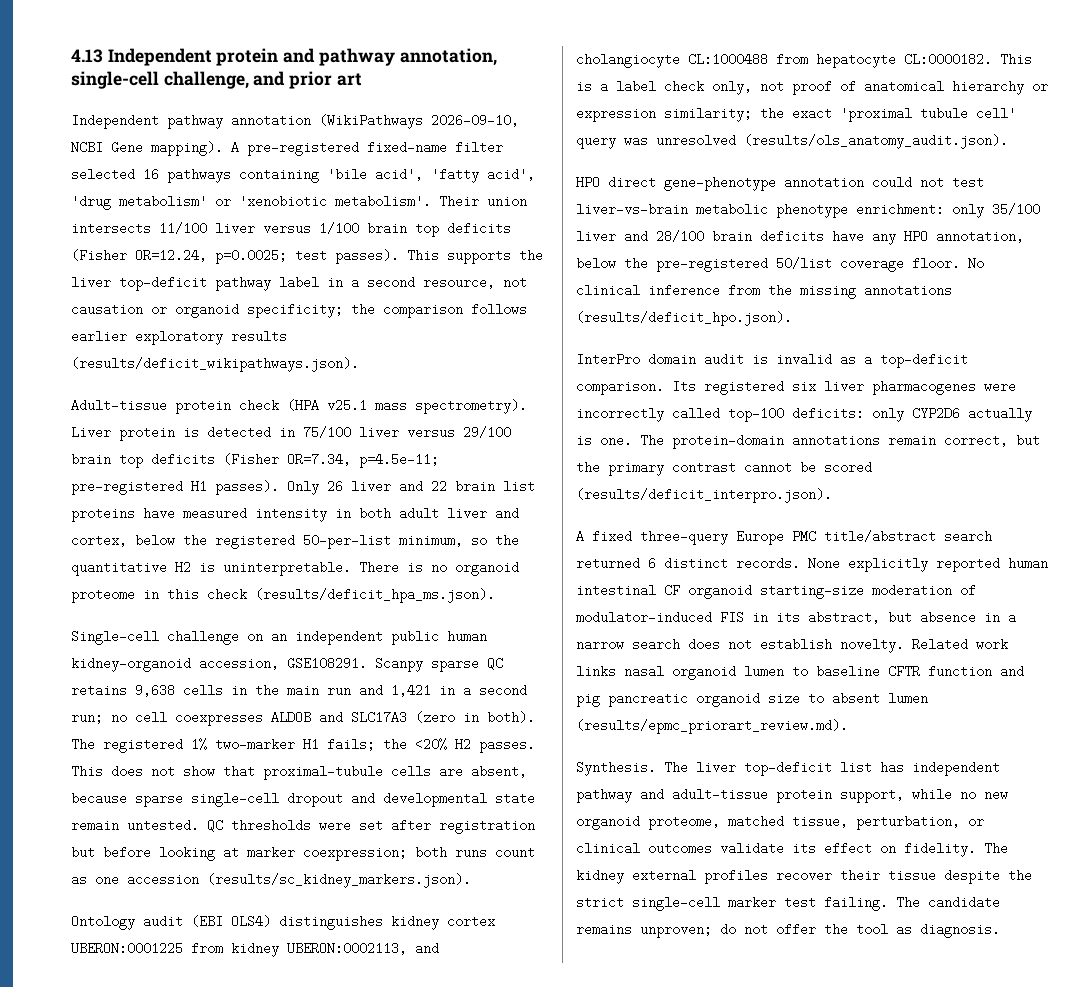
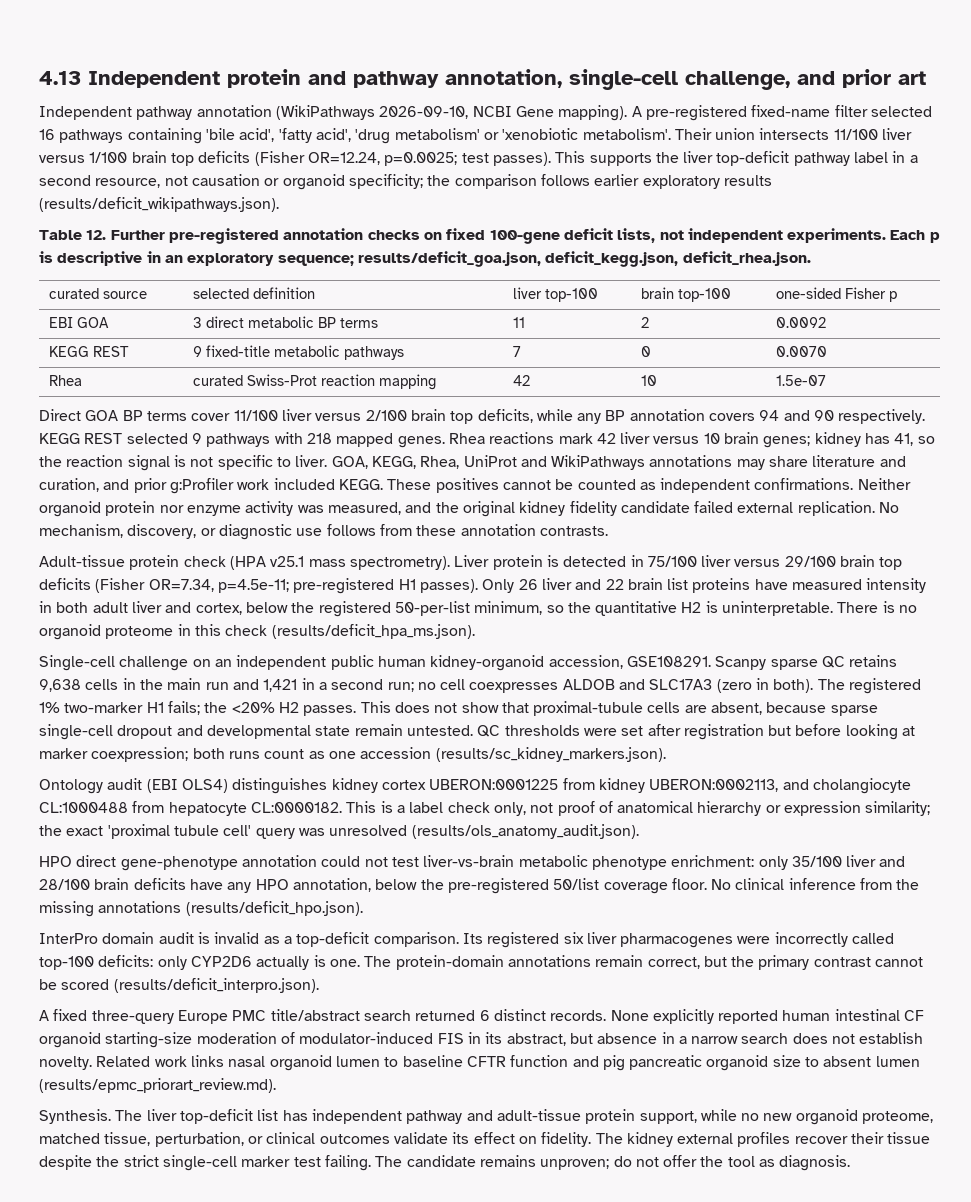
(359, 364) none -> [39,228,940,244] [39,251,811,267] [49,288,148,299] [193,287,316,299] [513,287,599,302] [641,287,732,302] [776,287,898,302] [49,317,110,328] [193,316,379,328] [513,317,526,328] [641,317,650,328] [776,317,827,328] [49,346,130,357] [193,345,405,360] [513,346,522,357] [641,346,652,357] [776,346,828,357] [49,375,83,386] [193,374,437,390] [513,375,531,386] [641,375,658,386] [776,375,827,386] [39,409,926,424] [39,432,935,448] [39,455,906,471] [39,478,911,494] [39,501,900,517] [39,524,608,540] // Table 12. Further pre-registered annotation checks on fixed 100-gene deficit lists, not independent experiments. Each p is descriptive in an exploratory sequence; results/deficit_goa.json, deficit_kegg.json, deficit_rhea.json. // curated source | selected definition | liver top-100 | brain top-100 | one-sided Fisher p // EBI GOA | 3 direct metabolic BP terms | 11 | 2 | 0.0092 // KEGG REST | 9 fixed-title metabolic pathways | 7 | 0 | 0.0070 // Rhea | curated Swiss-Prot reaction mapping | 42 | 10 | 1.5e-07 // Direct GOA BP terms cover 11/100 liver versus 2/100 brain top deficits, while any BP annotation covers 94 and 90 respectively. KEGG REST selected 9 pathways with 218 mapped genes. Rhea reactions mark 42 liver versus 10 brain genes; kidney has 41, so the reaction signal is not specific to liver. GOA, KEGG, Rhea, UniProt and WikiPathways annotations may share literature and curation, and prior g:Profiler work included KEGG. These positives cannot be counted as independent confirmations. Neither organoid protein nor enzyme activity was measured, and the original kidney fidelity candidate failed external replication. No mechanism, discovery, or diagnostic use follows from these annotation contrasts.

